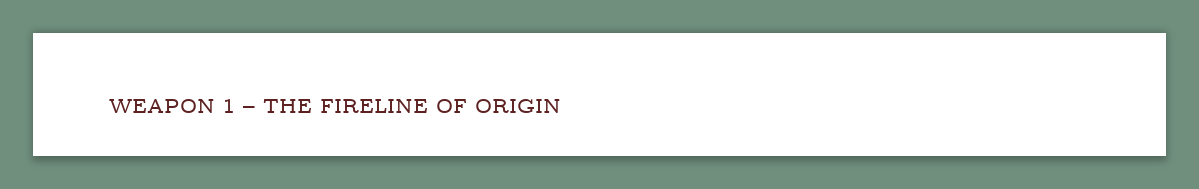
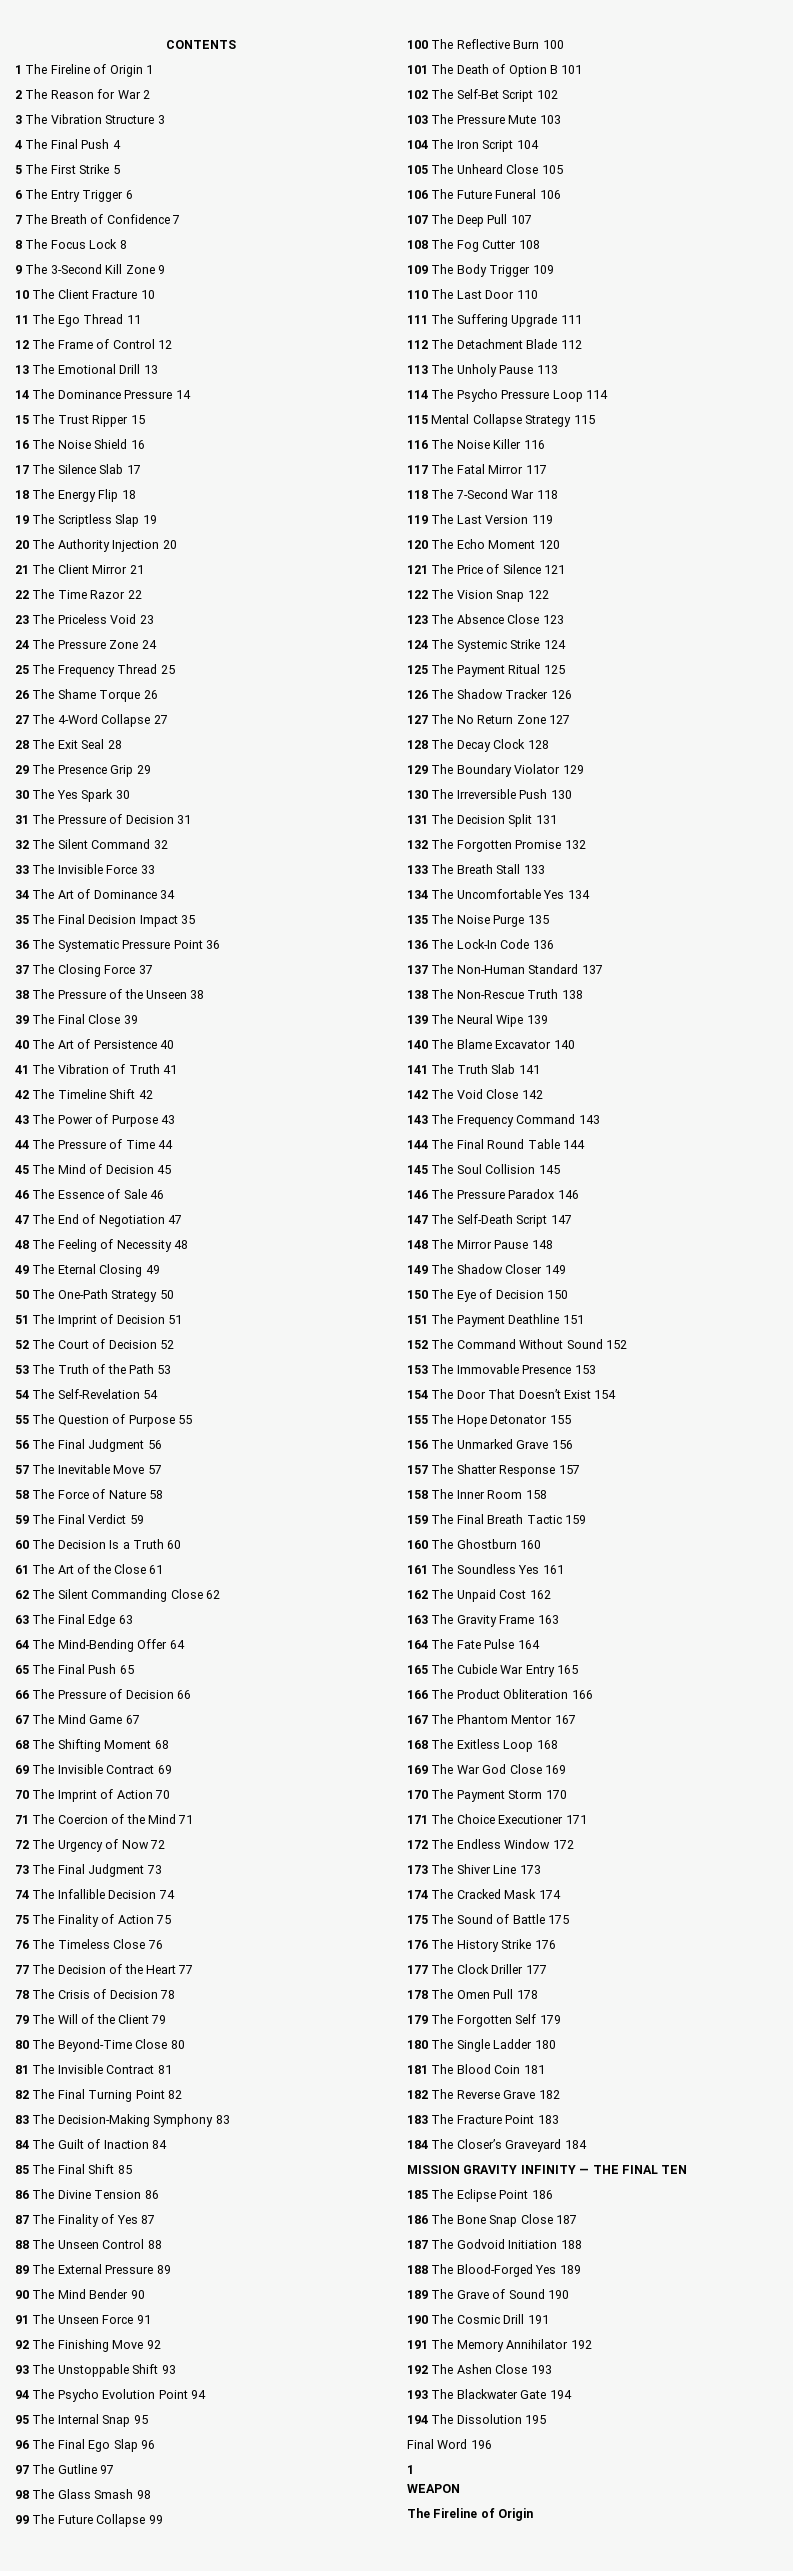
[109,99,561,113] WEAPON 1 – THE FIRELINE OF ORIGIN -> [165,40,236,49] [15,64,153,77] [15,89,150,99] [15,114,165,124] [15,139,121,149] [15,164,120,174] [15,189,133,202] [15,214,180,224] [15,239,127,249] [15,264,165,274] [15,289,155,299] [15,314,141,327] [15,339,172,349] [15,364,158,374] [15,389,191,399] [15,414,145,427] [15,439,145,449] [15,464,141,474] [15,489,136,502] [15,514,157,527] [15,539,177,552] [15,564,144,574] [15,589,142,599] [15,614,154,624] [15,639,157,649] [15,664,175,677] [15,689,158,702] [15,714,168,727] [15,739,122,749] [15,764,151,777] [15,789,130,802] [15,814,191,824] [15,839,168,849] [15,864,155,874] [15,889,175,899] [15,914,195,927] [15,939,220,952] [15,964,153,977] [15,989,205,999] [15,1014,138,1024] [15,1039,174,1049] [15,1064,177,1074] [15,1089,153,1099] [15,1114,175,1127] [15,1139,173,1149] [15,1164,171,1174] [15,1189,164,1199] [15,1214,182,1227] [15,1239,188,1252] [15,1264,160,1277] [15,1289,174,1302] [15,1314,182,1327] [15,1339,174,1349] [15,1364,172,1374] [15,1389,159,1399] [15,1414,192,1427] [15,1439,162,1452] [15,1464,162,1474] [15,1489,163,1499] [15,1514,144,1524] [15,1539,182,1549] [15,1564,164,1574] [15,1589,220,1602] [15,1614,133,1627] [15,1639,185,1652] [15,1664,134,1674] [15,1689,191,1699] [15,1714,140,1724] [15,1739,169,1752] [15,1764,172,1774] [15,1789,170,1802] [15,1814,194,1824] [15,1839,165,1852] [15,1864,162,1877] [15,1889,175,1899] [15,1914,171,1927] [15,1939,163,1949] [15,1964,194,1974] [15,1989,175,1999] [15,2014,167,2024] [15,2039,185,2052] [15,2064,172,2074] [15,2089,182,2102] [15,2114,230,2127] [15,2139,167,2149] [15,2164,132,2174] [15,2189,159,2199] [15,2214,155,2227] [15,2239,162,2249] [15,2264,171,2274] [15,2289,145,2299] [15,2314,151,2324] [15,2339,161,2352] [15,2364,176,2377] [15,2389,206,2402] [15,2414,148,2427] [15,2439,155,2452] [15,2464,115,2474] [15,2489,151,2499] [15,2514,163,2527] [407,39,564,49] [407,64,583,77] [407,89,558,102] [407,114,561,124] [407,139,539,152] [407,164,563,174] [407,189,561,199] [407,214,532,227] [407,239,540,252] [407,264,554,277] [407,289,538,299] [407,314,582,327] [407,339,582,349] [407,364,558,377] [407,389,608,402] [407,414,595,427] [407,439,545,449] [407,464,547,474] [407,489,558,499] [407,514,553,524] [407,539,560,549] [407,564,565,574] [407,589,549,602] [407,614,564,624] [407,639,566,652] [407,664,565,677] [407,689,572,699] [407,714,570,724] [407,739,549,752] [407,764,584,777] [407,789,572,799] [407,814,557,827] [407,839,586,852] [407,864,545,874] [407,889,590,899] [407,914,549,927] [407,939,554,949] [407,964,603,974] [407,989,583,999] [407,1014,548,1027] [407,1039,575,1049] [407,1064,540,1074] [407,1089,543,1099] [407,1114,600,1127] [407,1139,585,1149] [407,1164,560,1174] [407,1189,579,1199] [407,1214,572,1227] [407,1239,553,1249] [407,1264,566,1274] [407,1289,568,1302] [407,1314,584,1327] [407,1339,627,1349] [407,1364,596,1374] [407,1389,617,1399] [407,1414,571,1427] [407,1439,573,1449] [407,1464,580,1477] [407,1489,547,1499] [407,1514,586,1524] [407,1539,542,1549] [407,1564,564,1574] [407,1589,551,1602] [407,1614,559,1627] [407,1639,540,1649] [407,1664,578,1677] [407,1689,593,1699] [407,1714,576,1724] [407,1739,558,1752] [407,1764,566,1774] [407,1789,567,1802] [407,1814,587,1824] [407,1839,574,1849] [407,1864,541,1874] [407,1889,561,1899] [407,1914,569,1924] [407,1939,556,1952] [407,1964,547,1974] [407,1989,538,1999] [407,2014,561,2027] [407,2039,556,2052] [407,2064,545,2074] [407,2089,560,2099] [407,2114,559,2124] [407,2139,587,2152] [407,2165,688,2174] [407,2189,553,2202] [407,2214,577,2227] [407,2239,582,2249] [407,2264,581,2277] [407,2289,569,2299] [407,2314,549,2324] [407,2339,592,2352] [407,2364,552,2374] [407,2389,572,2399] [407,2414,547,2424] [407,2439,492,2449] [407,2465,414,2474] [407,2484,460,2493] [407,2508,534,2521] CONTENTS // 1 The Fireline of Origin 1 // 2 The Reason for War 2 // 3 The Vibration Structure 3 // 4 The Final Push 4 // 5 The First Strike 5 // 6 The Entry Trigger 6 // 7 The Breath of Confidence 7 // 8 The Focus Lock 8 // 9 The 3-Second Kill Zone 9 // 10 The Client Fracture 10 // 11 The Ego Thread 11 // 12 The Frame of Control 12 // 13 The Emotional Drill 13 // 14 The Dominance Pressure 14 // 15 The Trust Ripper 15 // 16 The Noise Shield 16 // 17 The Silence Slab 17 // 18 The Energy Flip 18 // 19 The Scriptless Slap 19 // 20 The Authority Injection 20 // 21 The Client Mirror 21 // 22 The Time Razor 22 // 23 The Priceless Void 23 // 24 The Pressure Zone 24 // 25 The Frequency Thread 25 // 26 The Shame Torque 26 // 27 The 4-Word Collapse 27 // 28 The Exit Seal 28 // 29 The Presence Grip 29 // 30 The Yes Spark 30 // 31 The Pressure of Decision 31 // 32 The Silent Command 32 // 33 The Invisible Force 33 // 34 The Art of Dominance 34 // 35 The Final Decision Impact 35 // 36 The Systematic Pressure Point 36 // 37 The Closing Force 37 // 38 The Pressure of the Unseen 38 // 39 The Final Close 39 // 40 The Art of Persistence 40 // 41 The Vibration of Truth 41 // 42 The Timeline Shift 42 // 43 The Power of Purpose 43 // 44 The Pressure of Time 44 // 45 The Mind of Decision 45 // 46 The Essence of Sale 46 // 47 The End of Negotiation 47 // 48 The Feeling of Necessity 48 // 49 The Eternal Closing 49 // 50 The One-Path Strategy 50 // 51 The Imprint of Decision 51 // 52 The Court of Decision 52 // 53 The Truth of the Path 53 // 54 The Self-Revelation 54 // 55 The Question of Purpose 55 // 56 The Final Judgment 56 // 57 The Inevitable Move 57 // 58 The Force of Nature 58 // 59 The Final Verdict 59 // 60 The Decision Is a Truth 60 // 61 The Art of the Close 61 // 62 The Silent Commanding Close 62 // 63 The Final Edge 63 // 64 The Mind-Bending Offer 64 // 65 The Final Push 65 // 66 The Pressure of Decision 66 // 67 The Mind Game 67 // 68 The Shifting Moment 68 // 69 The Invisible Contract 69 // 70 The Imprint of Action 70 // 71 The Coercion of the Mind 71 // 72 The Urgency of Now 72 // 73 The Final Judgment 73 // 74 The Infallible Decision 74 // 75 The Finality of Action 75 // 76 The Timeless Close 76 // 77 The Decision of the Heart 77 // 78 The Crisis of Decision 78 // 79 The Will of the Client 79 // 80 The Beyond-Time Close 80 // 81 The Invisible Contract 81 // 82 The Final Turning Point 82 // 83 The Decision-Making Symphony 83 // 84 The Guilt of Inaction 84 // 85 The Final Shift 85 // 86 The Divine Tension 86 // 87 The Finality of Yes 87 // 88 The Unseen Control 88 // 89 The External Pressure 89 // 90 The Mind Bender 90 // 91 The Unseen Force 91 // 92 The Finishing Move 92 // 93 The Unstoppable Shift 93 // 94 The Psycho Evolution Point 94 // 95 The Internal Snap 95 // 96 The Final Ego Slap 96 // 97 The Gutline 97 // 98 The Glass Smash 98 // 99 The Future Collapse 99 // 100 The Reflective Burn 100 // 101 The Death of Option B 101 // 102 The Self-Bet Script 102 // 103 The Pressure Mute 103 // 104 The Iron Script 104 // 105 The Unheard Close 105 // 106 The Future Funeral 106 // 107 The Deep Pull 107 // 108 The Fog Cutter 108 // 109 The Body Trigger 109 // 110 The Last Door 110 // 111 The Suffering Upgrade 111 // 112 The Detachment Blade 112 // 113 The Unholy Pause 113 // 114 The Psycho Pressure Loop 114 // 115 Mental Collapse Strategy 115 // 116 The Noise Killer 116 // 117 The Fatal Mirror 117 // 118 The 7-Second War 118 // 119 The Last Version 119 // 120 The Echo Moment 120 // 121 The Price of Silence 121 // 122 The Vision Snap 122 // 123 The Absence Close 123 // 124 The Systemic Strike 124 // 125 The Payment Ritual 125 // 126 The Shadow Tracker 126 // 127 The No Return Zone 127 // 128 The Decay Clock 128 // 129 The Boundary Violator 129 // 130 The Irreversible Push 130 // 131 The Decision Split 131 // 132 The Forgotten Promise 132 // 133 The Breath Stall 133 // 134 The Uncomfortable Yes 134 // 135 The Noise Purge 135 // 136 The Lock-In Code 136 // 137 The Non-Human Standard 137 // 138 The Non-Rescue Truth 138 // 139 The Neural Wipe 139 // 140 The Blame Excavator 140 // 141 The Truth Slab 141 // 142 The Void Close 142 // 143 The Frequency Command 143 // 144 The Final Round Table 144 // 145 The Soul Collision 145 // 146 The Pressure Paradox 146 // 147 The Self-Death Script 147 // 148 The Mirror Pause 148 // 149 The Shadow Closer 149 // 150 The Eye of Decision 150 // 151 The Payment Deathline 151 // 152 The Command Without Sound 152 // 153 The Immovable Presence 153 // 154 The Door That Doesn’t Exist 154 // 155 The Hope Detonator 155 // 156 The Unmarked Grave 156 // 157 The Shatter Response 157 // 158 The Inner Room 158 // 159 The Final Breath Tactic 159 // 160 The Ghostburn 160 // 161 The Soundless Yes 161 // 162 The Unpaid Cost 162 // 163 The Gravity Frame 163 // 164 The Fate Pulse 164 // 165 The Cubicle War Entry 165 // 166 The Product Obliteration 166 // 167 The Phantom Mentor 167 // 168 The Exitless Loop 168 // 169 The War God Close 169 // 170 The Payment Storm 170 // 171 The Choice Executioner 171 // 172 The Endless Window 172 // 173 The Shiver Line 173 // 174 The Cracked Mask 174 // 175 The Sound of Battle 175 // 176 The History Strike 176 // 177 The Clock Driller 177 // 178 The Omen Pull 178 // 179 The Forgotten Self 179 // 180 The Single Ladder 180 // 181 The Blood Coin 181 // 182 The Reverse Grave 182 // 183 The Fracture Point 183 // 184 The Closer’s Graveyard 184 // MISSION GRAVITY INFINITY — THE FINAL TEN // 185 The Eclipse Point 186 // 186 The Bone Snap Close 187 // 187 The Godvoid Initiation 188 // 188 The Blood-Forged Yes 189 // 189 The Grave of Sound 190 // 190 The Cosmic Drill 191 // 191 The Memory Annihilator 192 // 192 The Ashen Close 193 // 193 The Blackwater Gate 194 // 194 The Dissolution 195 // Final Word 196 // 1 // WEAPON // The Fireline of Origin

